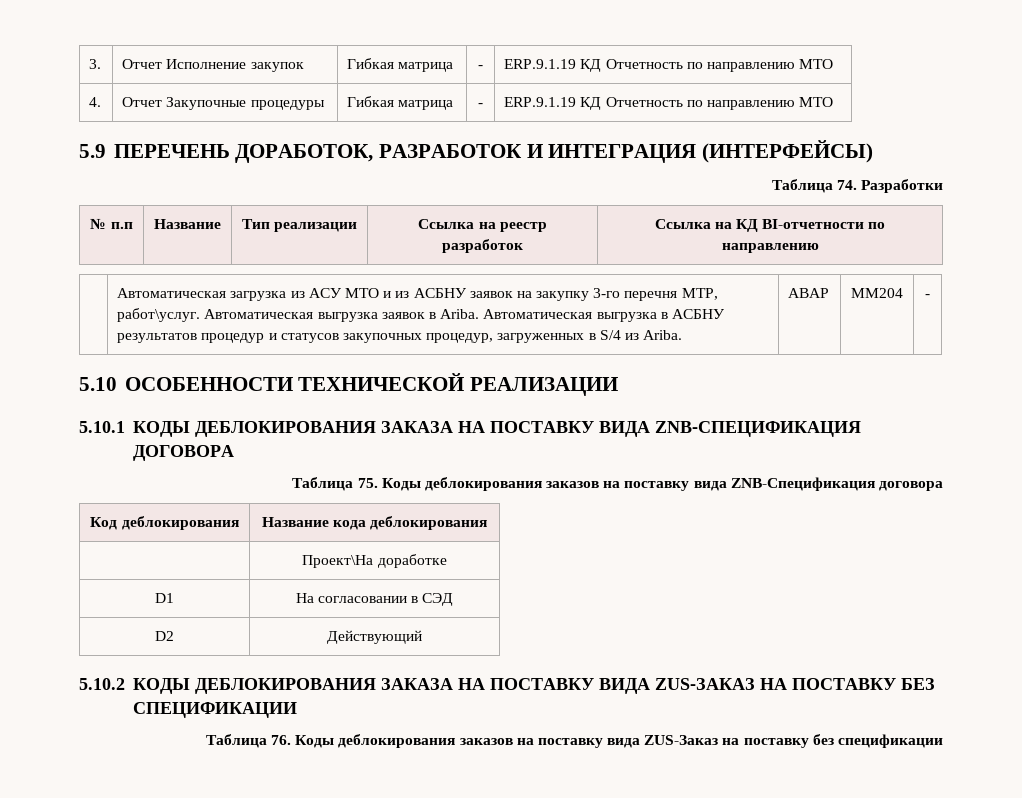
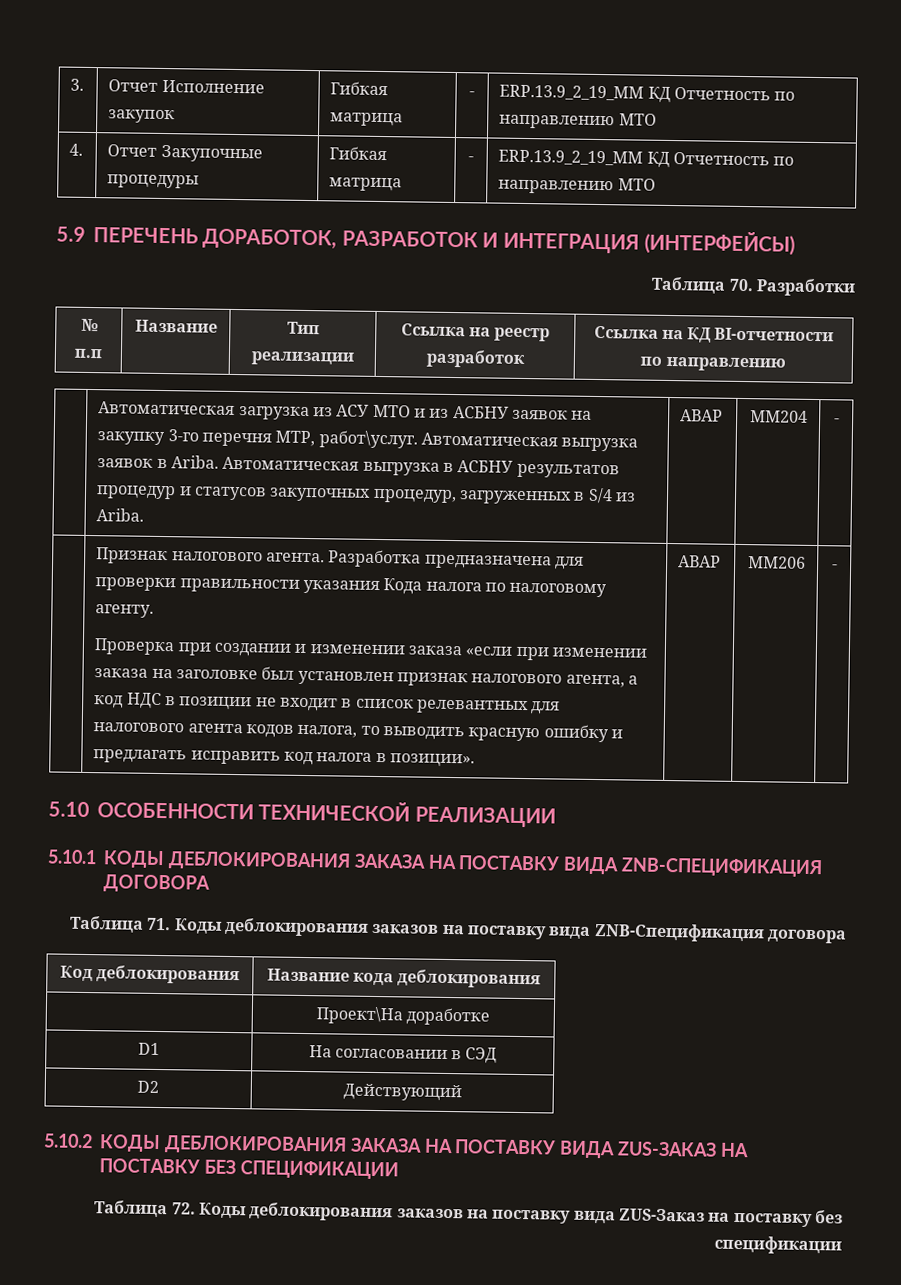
[504,59,577,69] ERP.9.1.19 -> [499,84,645,101] ERP.13.9_2_19_MM
[504,97,577,107] ERP.9.1.19 -> [498,149,644,166] ERP.13.9_2_19_MM
[836,180,857,190] 74. -> [728,278,754,292] 70.
(930, 296) none -> [96,547,584,570] [95,577,608,598] [95,604,155,618] [94,638,647,661] [94,666,638,688] [94,692,561,715] [93,722,623,743] [93,749,475,768] [678,555,722,568] [747,556,806,569] [831,564,838,570] // | Признак налогового агента. Разработка предназначена для проверки правильности указания Кода налога по налоговому агенту. // Проверка при создании и изменении заказа «если при изменении заказа на заголовке был установлен признак налогового агента, а код НДС в позиции не входит в список релевантных для налогового агента кодов налога, то выводить красную ошибку и предлагать исправить код налога в позиции». | АВАР | MM206 | -
[357,478,378,488] 75. -> [147,917,172,931] 71.
[270,735,291,745] 76. -> [171,1202,196,1215] 72.

